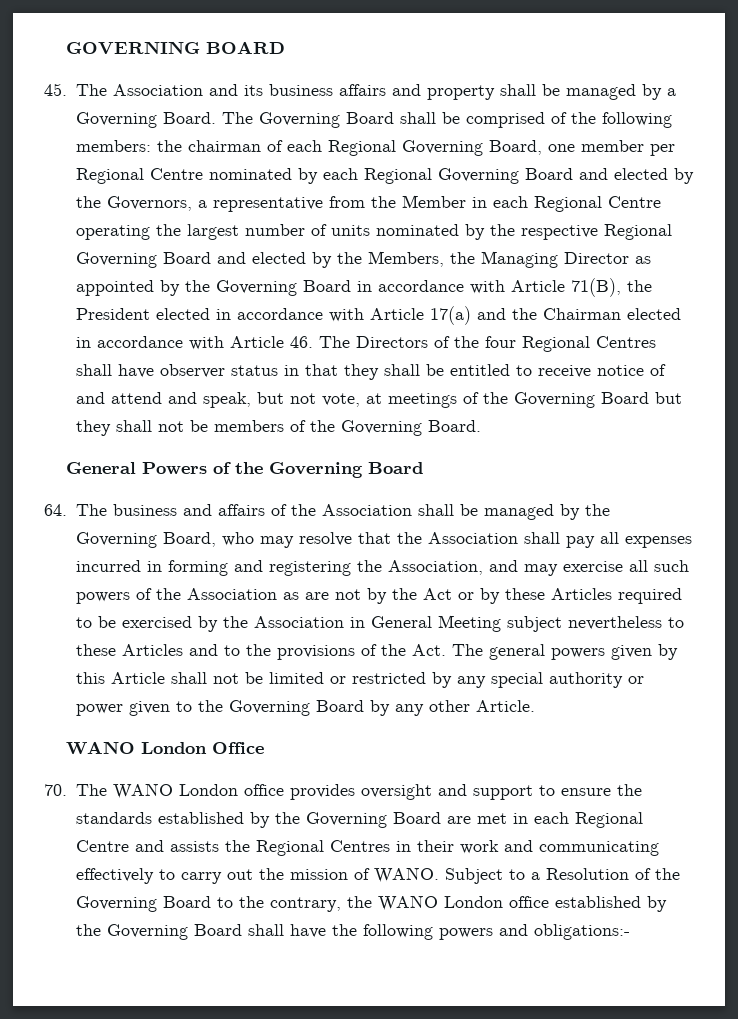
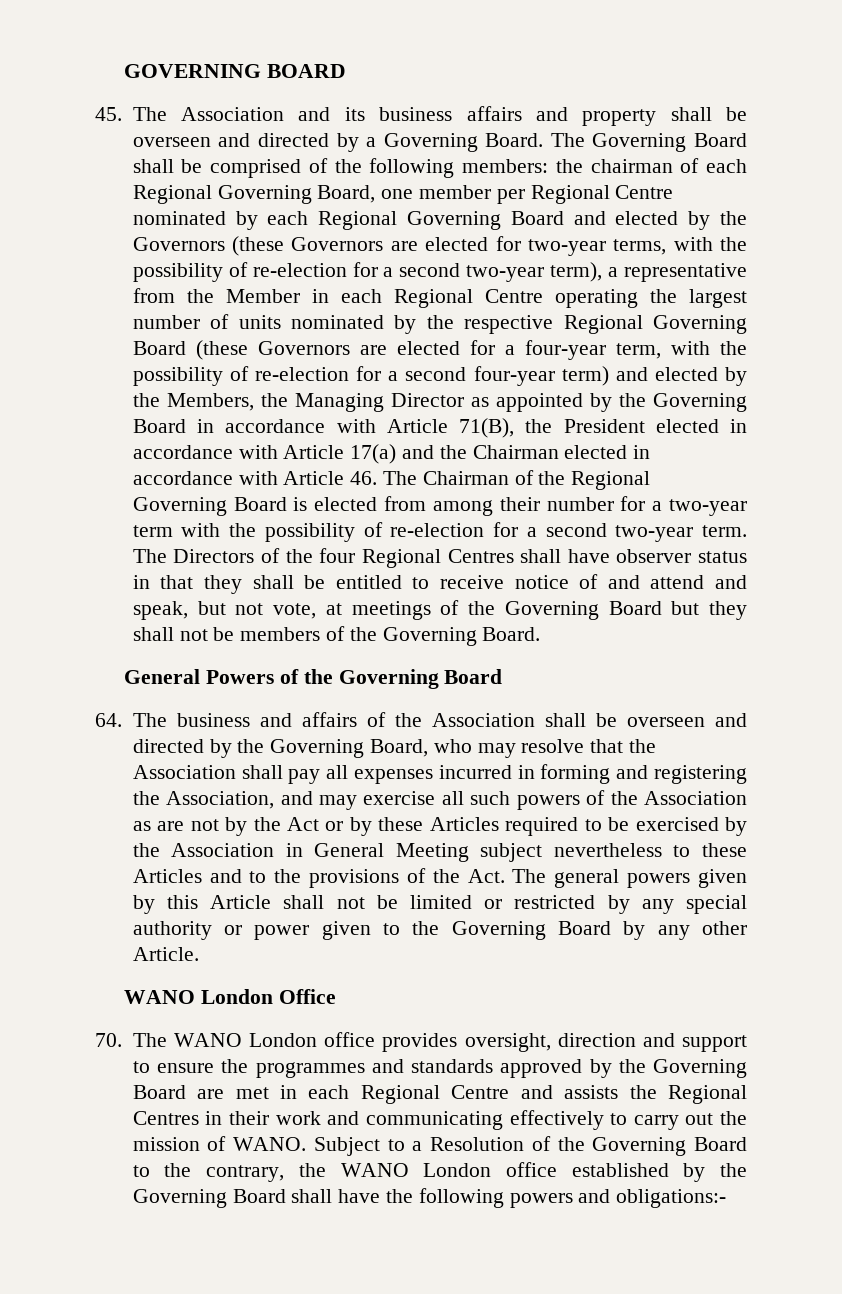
[565,84,636,100] managed -> [132,133,329,147] overseen and directed
[106,196,192,211] Governors, -> [132,236,747,256] [132,262,603,282] Governors (these Governors are elected for two-year terms, with the possibility of re-election for a second two-year term),
(211, 258) none -> [195,340,747,360] [132,366,609,386] (these Governors are elected for a four-year term, with the possibility of re-election for a second four-year term)
(350, 342) none -> [422,470,651,490] [132,496,747,516] [132,522,748,542] [132,549,167,563] Chairman of the Regional Governing Board is elected from among their number for a two-year term with the possibility of re-election for a second two-year term. The
[483,504,554,520] managed -> [626,713,747,727] [132,739,204,753] overseen and directed
[360,784,432,800] oversight -> [464,1033,636,1052] oversight, direction
[75,812,244,824] standards established -> [255,1059,583,1078] programmes and standards approved

